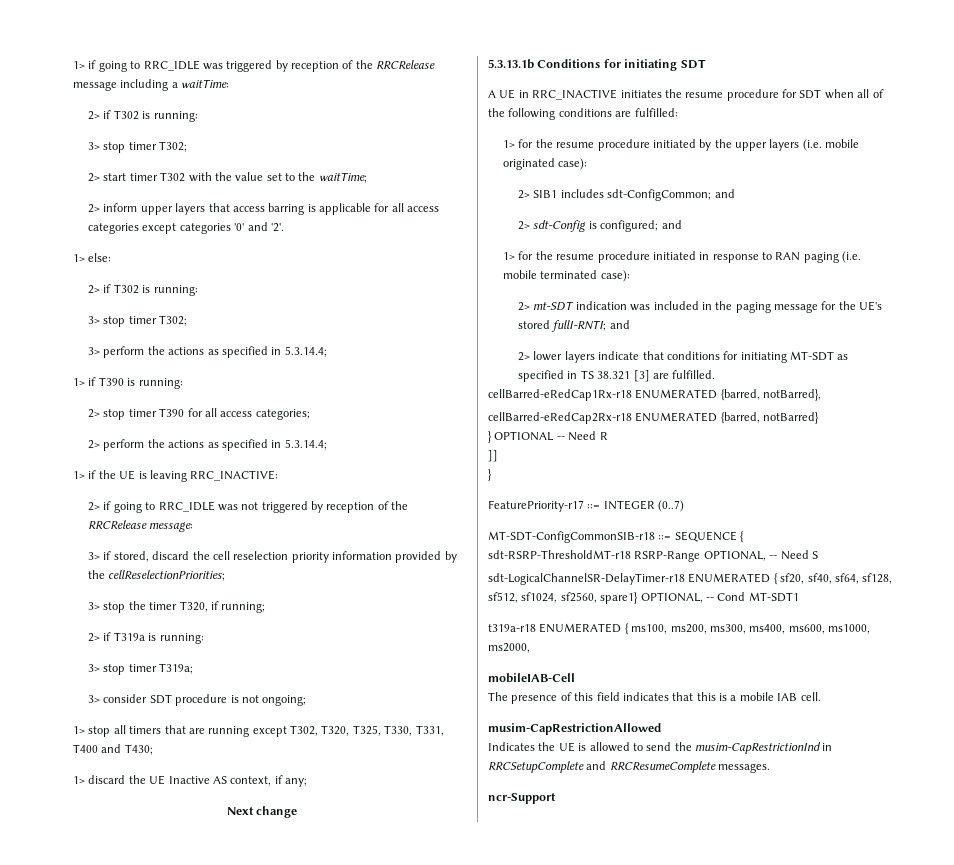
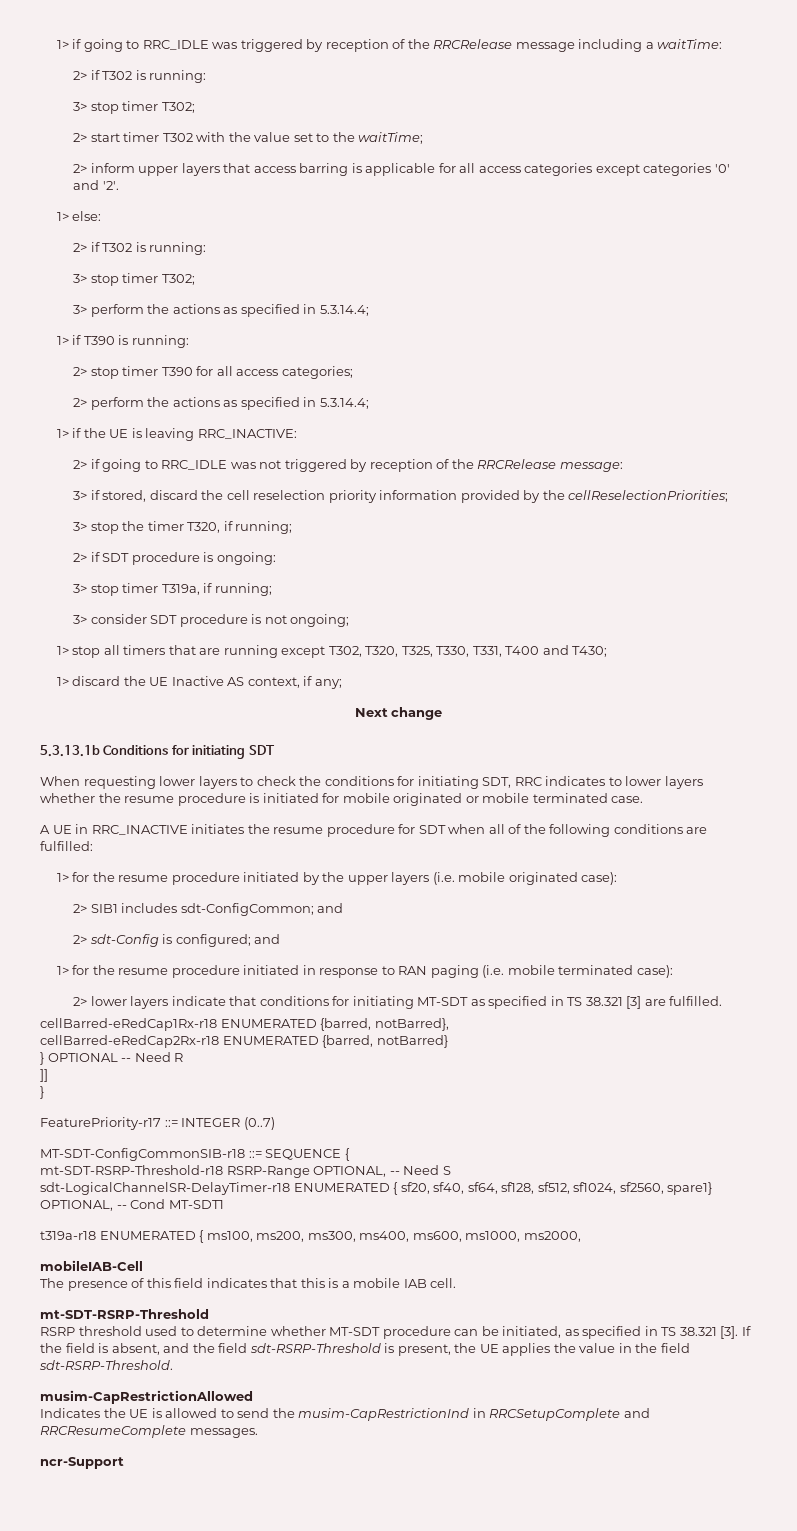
[113,632,204,644] [88,663,194,675] T319a is running: // 3> stop timer T319a; -> [102,552,276,565] [73,583,272,596] SDT procedure is ongoing: // 3> stop timer T319a, if running;
(706, 64) none -> [40,776,703,789] [40,793,644,806] // When requesting lower layers to check the conditions for initiating SDT, RRC indicates to lower layers whether the resume procedure is initiated for mobile originated or mobile terminated case.
[518,301,883,313] [518,320,630,332] // 2> mt-SDT indication was included in the paging message for the UE's stored fullI-RNTI; and -> (673, 971) none
[488,550,631,559] sdt-RSRP-ThresholdMT-r18 -> [40,1165,223,1175] mt-SDT-RSRP-Threshold-r18
(821, 696) none -> [40,1309,209,1319] [40,1326,751,1339] [40,1343,690,1356] [39,1360,173,1370] // mt-SDT-RSRP-Threshold // RSRP threshold used to determine whether MT-SDT procedure can be initiated, as specified in TS 38.321 [3]. If the field is absent, and the field sdt-RSRP-Threshold is present, the UE applies the value in the field sdt-RSRP-Threshold.

